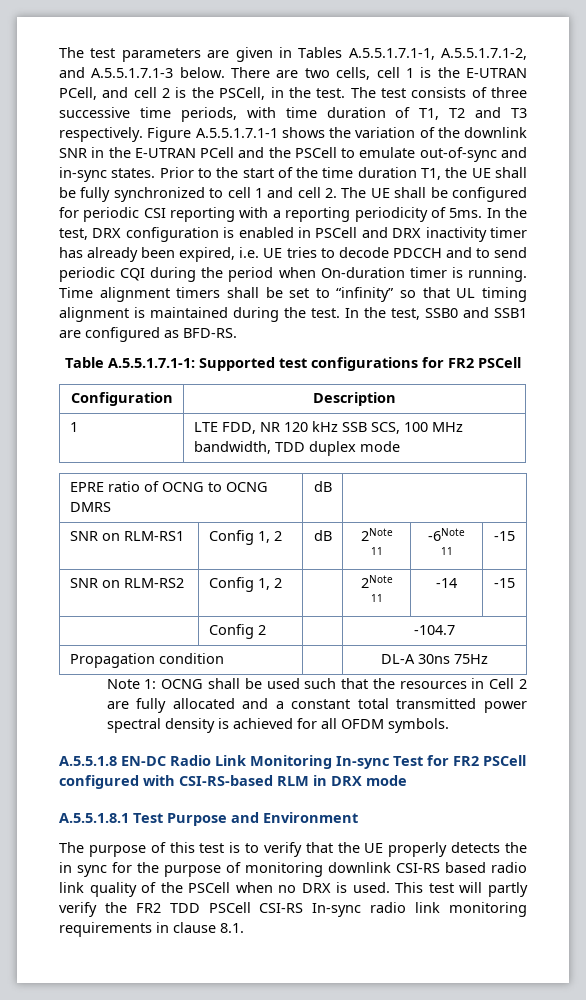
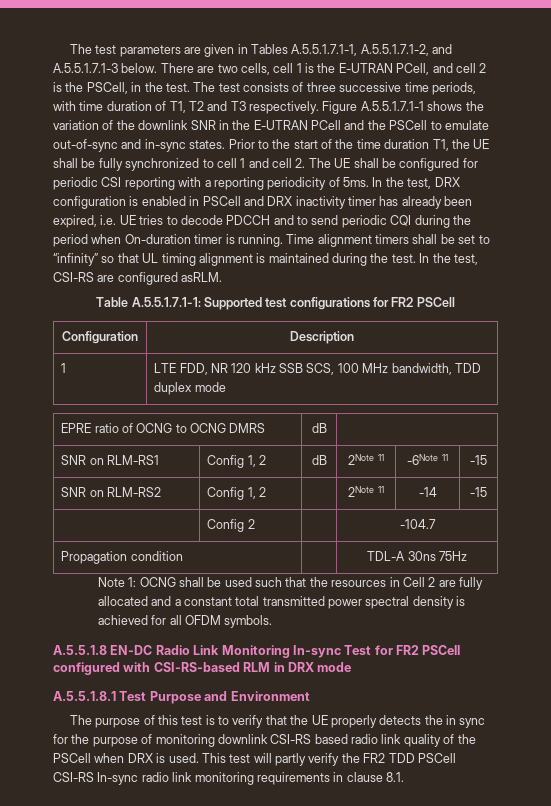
[425,307,527,318] [59,327,237,342] SSB0 and SSB1 are configured as BFD-RS. -> [53,272,223,285] CSI-RS are configured asRLM.
[380,654,415,664] DL-A -> [367,551,406,561] TDL-A
[278,885,297,893] no -> (125, 758) none

